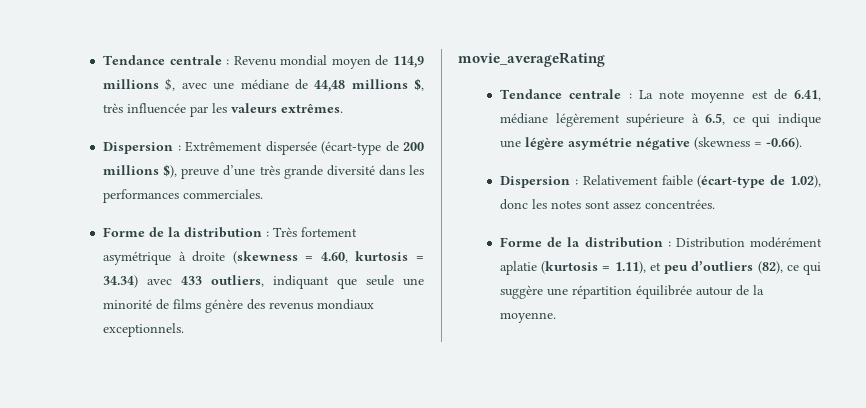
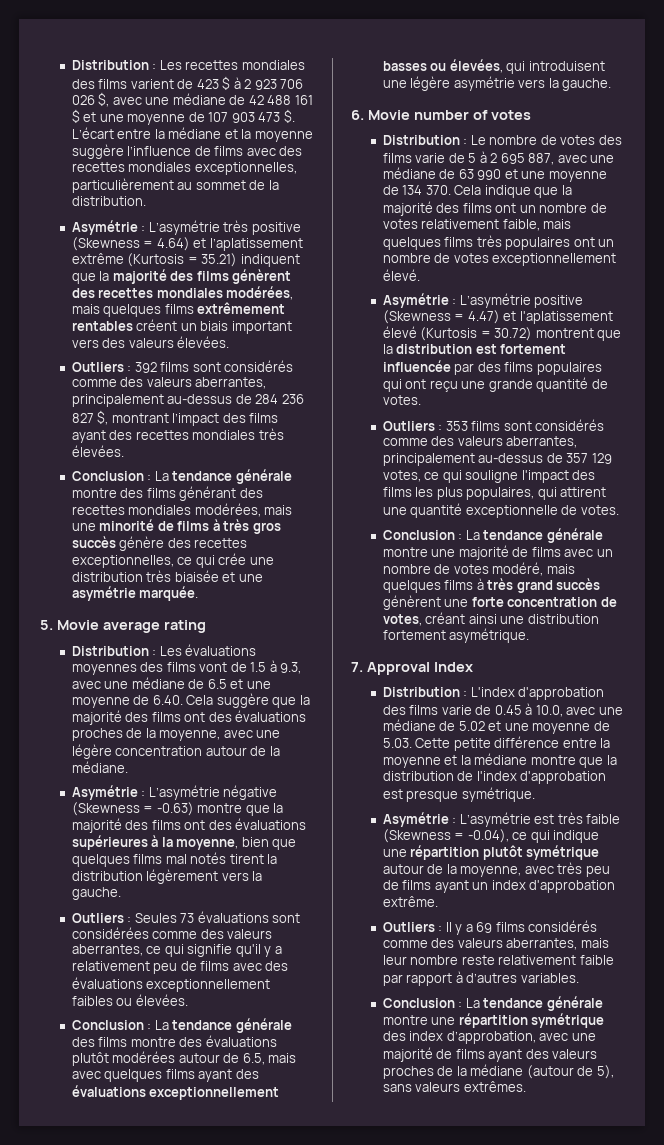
[103,55,425,69] [103,79,160,89] Tendance centrale : Revenu mondial moyen de 114,9 millions -> [71,60,305,70] [71,76,304,90] [71,95,95,105] Distribution : Les recettes mondiales des films varient de 423 $ à 2 923 706 026
[314,78,424,92] [103,103,344,117] [103,141,424,155] [103,164,424,179] [103,189,264,203] [103,227,358,238] [103,251,424,265] [103,275,425,289] [103,299,375,313] [103,323,185,337] [458,52,605,67] [500,89,821,103] [500,113,821,127] [500,137,803,150] [500,175,821,188] [500,199,716,210] [500,237,822,248] [500,261,821,275] [500,285,765,299] [500,312,557,323] 44,48 millions $, très influencée par les valeurs extrêmes. // Dispersion : Extrêmement dispersée (écart-type de 200 millions $), preuve d’une très grande diversité dans les performances commerciales. // Forme de la distribution : Très fortement asymétrique à droite (skewness = 4.60, kurtosis = 34.34) avec 433 outliers, indiquant que seule une minorité de films génère des revenus mondiaux exceptionnels. // movie_averageRating // Tendance centrale : La note moyenne est de 6.41, médiane légèrement supérieure à 6.5, ce qui indique une légère asymétrie négative (skewness = -0.66). // Dispersion : Relativement faible (écart-type de 1.02), donc les notes sont assez concentrées. // Forme de la distribution : Distribution modérément aplatie (kurtosis = 1.11), et peu d’outliers (82), ce qui suggère une répartition équilibrée autour de la moyenne. -> [248,95,313,105] [71,109,295,125] [71,127,313,142] [71,144,303,159] [71,162,297,175] [71,178,279,193] [71,196,146,206] [71,220,301,235] [71,237,303,251] [71,253,300,267] [71,269,292,284] [71,286,294,300] [71,302,286,317] [71,319,292,334] [71,336,230,348] [71,360,294,373] [71,377,267,389] [71,394,304,407] [71,410,279,426] [71,428,284,443] [71,445,124,457] [71,469,292,484] [71,486,263,501] [71,503,293,517] [71,519,281,534] [71,536,248,551] [71,553,274,568] [71,570,263,582] [71,586,199,601] [40,620,206,633] [71,644,257,656] [71,660,302,675] [71,677,271,689] [71,693,310,708] [71,710,307,725] [71,728,281,741] [71,744,280,759] [71,761,128,773] [71,785,278,800] [71,802,284,816] [71,818,307,833] [71,835,297,850] [71,852,278,867] [71,869,263,884] [71,887,121,900] [71,911,301,923] [71,927,273,939] [71,944,282,957] [71,961,289,974] [71,977,271,992] [71,994,188,1006] [71,1018,292,1033] [71,1035,277,1047] [71,1051,297,1066] [71,1069,259,1082] [71,1085,280,1100] [382,59,605,74] [382,76,612,91] [351,110,531,120] [382,135,622,145] [382,151,615,165] [382,167,607,182] [382,185,572,198] [382,201,607,216] [382,219,572,231] [382,235,615,250] [382,253,617,266] [382,269,420,281] [382,293,584,308] [382,310,613,324] [382,326,622,341] [382,344,567,354] [382,360,602,375] [382,377,608,392] [382,395,421,405] [382,419,605,431] [382,436,578,448] [382,453,612,466] [382,470,596,483] [382,487,607,500] [382,503,619,518] [382,528,603,543] [382,545,613,560] [382,562,575,576] [382,578,601,593] [382,595,617,610] [382,612,599,626] [382,628,530,643] [351,662,473,675] [382,687,605,700] [382,703,623,717] [382,719,610,734] [382,736,611,751] [382,753,617,768] [382,771,607,784] [382,787,535,802] [382,812,621,827] [382,829,600,843] [382,845,600,860] [382,862,610,877] [382,880,616,893] [382,896,438,907] [382,920,598,935] [382,938,609,950] [382,955,614,965] [382,971,579,986] [382,996,603,1011] [382,1013,605,1028] [382,1031,596,1044] [382,1047,598,1062] [382,1064,614,1079] [382,1081,526,1092] 42 488 161 $ et une moyenne de 107 903 473 $. L’écart entre la médiane et la moyenne suggère l’influence de films avec des recettes mondiales exceptionnelles, particulièrement au sommet de la distribution. // Asymétrie : L’asymétrie très positive (Skewness = 4.64) et l’aplatissement extrême (Kurtosis = 35.21) indiquent que la majorité des films génèrent des recettes mondiales modérées, mais quelques films extrêmement rentables créent un biais important vers des valeurs élevées. // Outliers : 392 films sont considérés comme des valeurs aberrantes, principalement au-dessus de 284 236 827 $, montrant l’impact des films ayant des recettes mondiales très élevées. // Conclusion : La tendance générale montre des films générant des recettes mondiales modérées, mais une minorité de films à très gros succès génère des recettes exceptionnelles, ce qui crée une distribution très biaisée et une asymétrie marquée. // 5. Movie average rating // Distribution : Les évaluations moyennes des films vont de 1.5 à 9.3, avec une médiane de 6.5 et une moyenne de 6.40. Cela suggère que la majorité des films ont des évaluations proches de la moyenne, avec une légère concentration autour de la médiane. // Asymétrie : L’asymétrie négative (Skewness = -0.63) montre que la majorité des films ont des évaluations supérieures à la moyenne, bien que quelques films mal notés tirent la distribution légèrement vers la gauche. // Outliers : Seules 73 évaluations sont considérées comme des valeurs aberrantes, ce qui signifie qu'il y a relativement peu de films avec des évaluations exceptionnellement faibles ou élevées. // Conclusion : La tendance générale des films montre des évaluations plutôt modérées autour de 6.5, mais avec quelques films ayant des évaluations exceptionnellement basses ou élevées, qui introduisent une légère asymétrie vers la gauche. // 6. Movie number of votes // Distribution : Le nombre de votes des films varie de 5 à 2 695 887, avec une médiane de 63 990 et une moyenne de 134 370. Cela indique que la majorité des films ont un nombre de votes relativement faible, mais quelques films très populaires ont un nombre de votes exceptionnellement élevé. // Asymétrie : L’asymétrie positive (Skewness = 4.47) et l'aplatissement élevé (Kurtosis = 30.72) montrent que la distribution est fortement influencée par des films populaires qui ont reçu une grande quantité de votes. // Outliers : 353 films sont considérés comme des valeurs aberrantes, principalement au-dessus de 357 129 votes, ce qui souligne l'impact des films les plus populaires, qui attirent une quantité exceptionnelle de votes. // Conclusion : La tendance générale montre une majorité de films avec un nombre de votes modéré, mais quelques films à très grand succès génèrent une forte concentration de votes, créant ainsi une distribution fortement asymétrique. // 7. Approval Index // Distribution : L'index d'approbation des films varie de 0.45 à 10.0, avec une médiane de 5.02 et une moyenne de 5.03. Cette petite différence entre la moyenne et la médiane montre que la distribution de l'index d'approbation est presque symétrique. // Asymétrie : L’asymétrie est très faible (Skewness = -0.04), ce qui indique une répartition plutôt symétrique autour de la moyenne, avec très peu de films ayant un index d'approbation extrême. // Outliers : Il y a 69 films considérés comme des valeurs aberrantes, mais leur nombre reste relativement faible par rapport à d’autres variables. // Conclusion : La tendance générale montre une répartition symétrique des index d’approbation, avec une majorité de films ayant des valeurs proches de la médiane (autour de 5), sans valeurs extrêmes.

